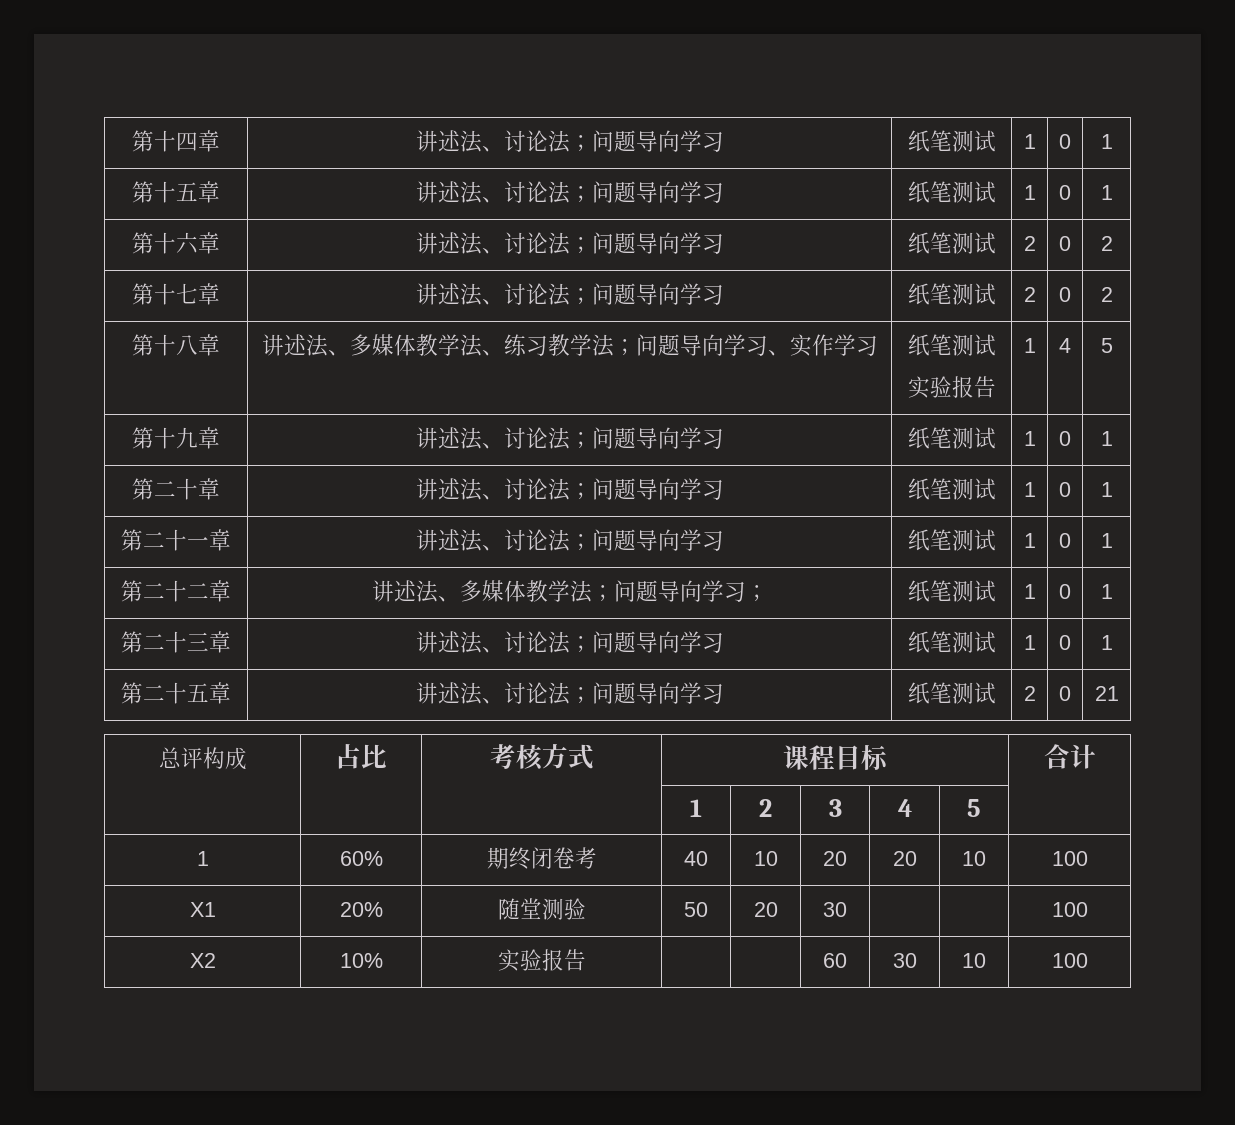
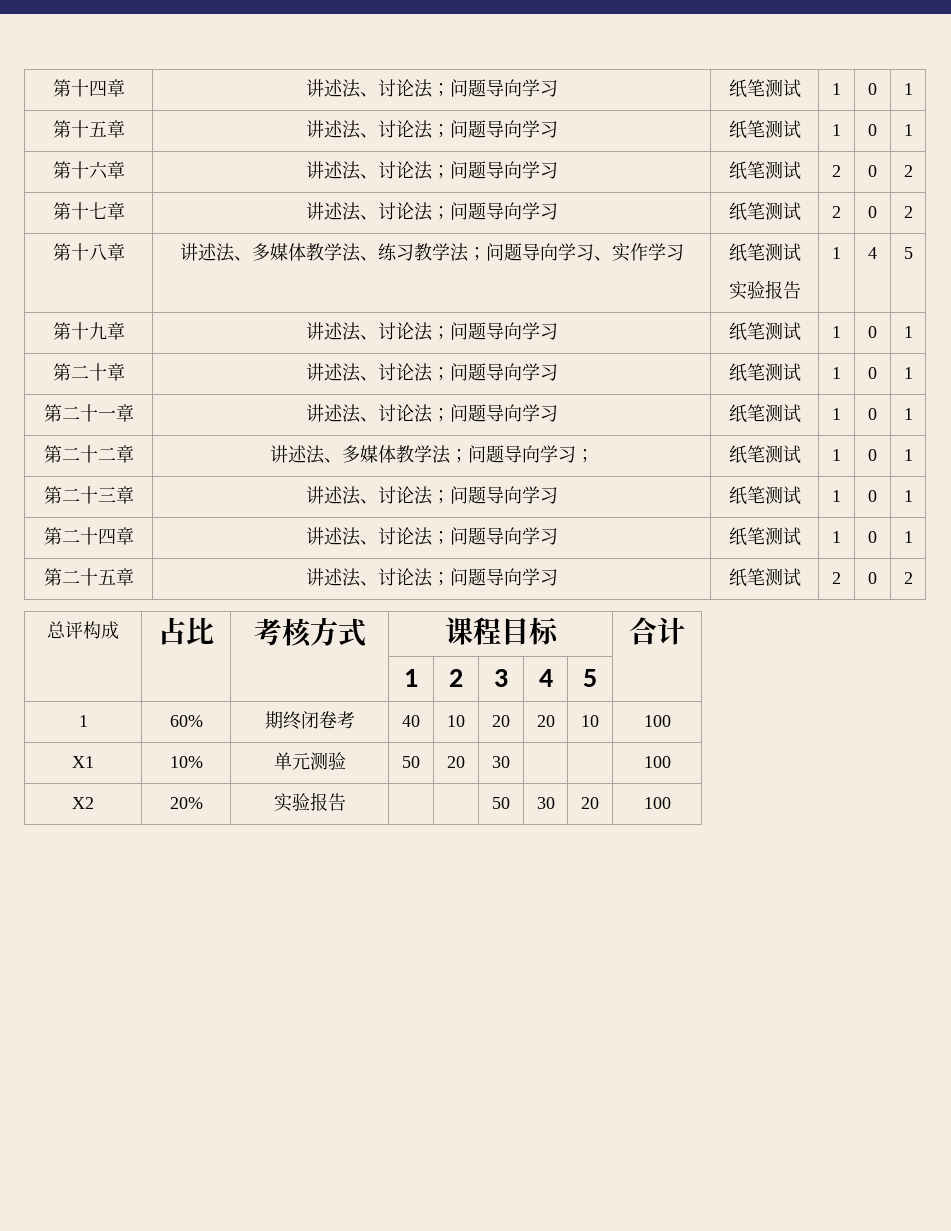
(1113, 642) none -> [43,527,134,545] [305,527,558,546] [728,527,801,546] [832,531,841,543] [868,531,877,543] [903,531,913,543] // 第二十四章 | 讲述法、讨论法；问题导向学习 | 纸笔测试 | 1 | 0 | 1
[1094,686,1119,701] 21 -> [903,572,913,584] 2
[339,902,383,917] [497,898,542,920] 20% | 随堂 -> [169,756,203,768] [273,752,310,770] 10% | 单元
[339,953,383,968] [497,949,586,972] [823,953,847,968] [892,953,917,968] [962,953,986,968] 10% | 实验报告 | | | 60 | 30 | 10 -> [169,797,203,809] [273,792,346,812] [492,797,510,809] [536,797,555,809] [581,797,599,809] 20% | 实验报告 | | | 50 | 30 | 20

